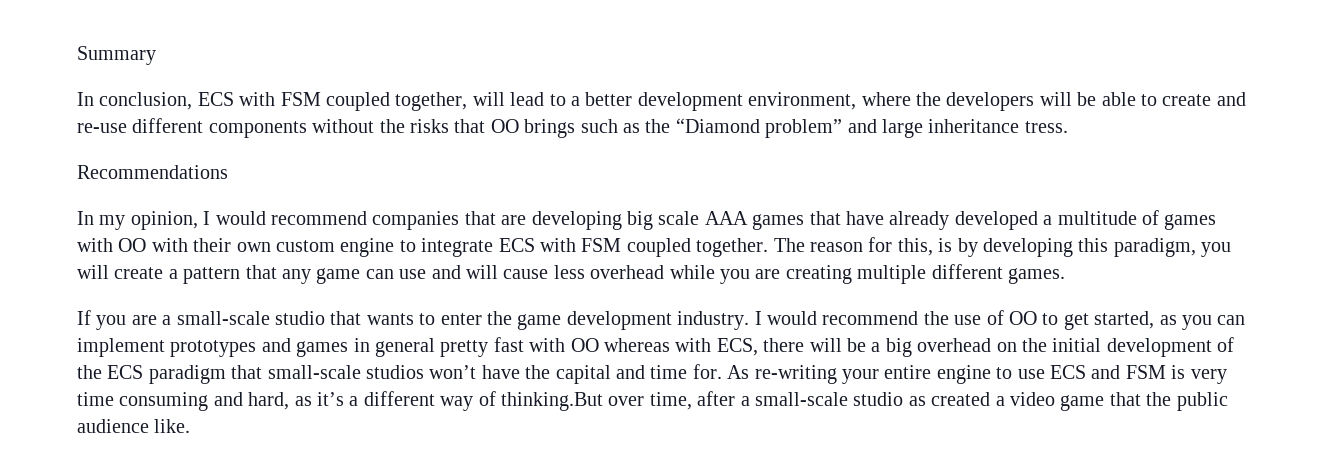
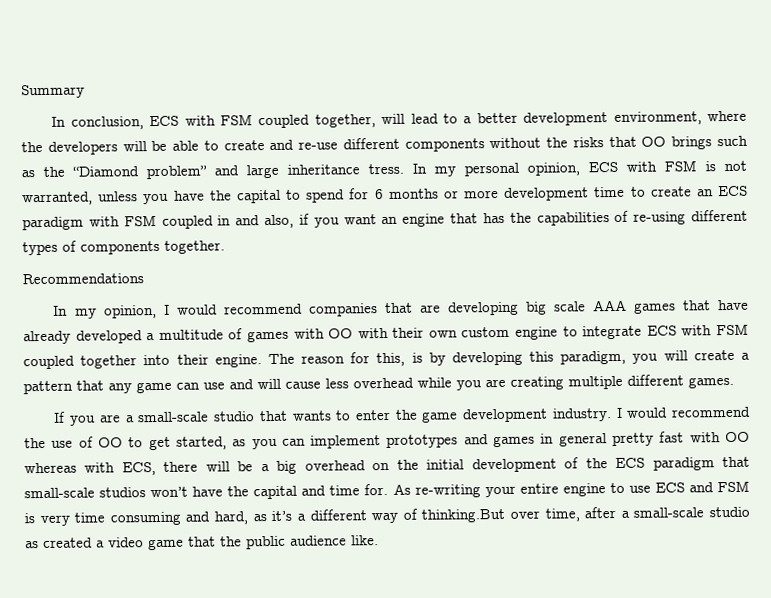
(1068, 127) none -> [412,160,747,177] [22,185,748,206] [22,209,748,231] [22,240,225,256] In my personal opinion, ECS with FSM is not warranted, unless you have the capital to spend for 6 months or more development time to create an ECS paradigm with FSM coupled in and also, if you want an engine that has the capabilities of re-using different types of components together.
[696,238,769,257] together. -> [80,354,262,369] together into their engine.

